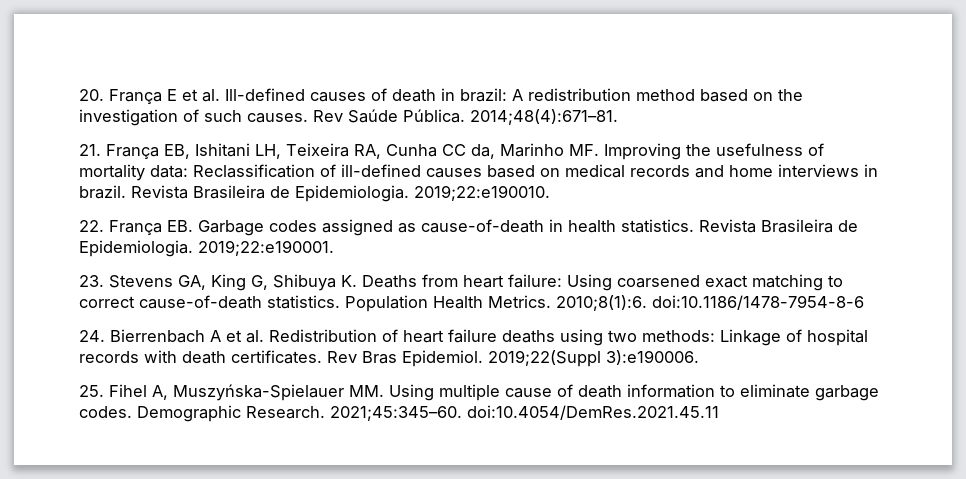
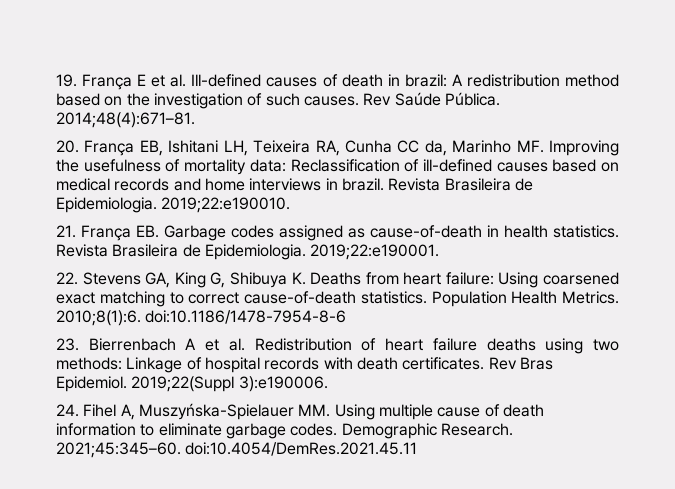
[79,89,104,101] 20. -> [56,74,77,87] 19.
[79,144,101,156] 21. -> [56,140,79,153] 20.
[79,220,104,232] 22. -> [56,225,76,238] 21.
[79,275,104,287] 23. -> [56,272,78,285] 22.
[79,330,105,342] 24. -> [56,338,79,351] 23.
[79,385,104,397] 25. -> [56,404,79,417] 24.

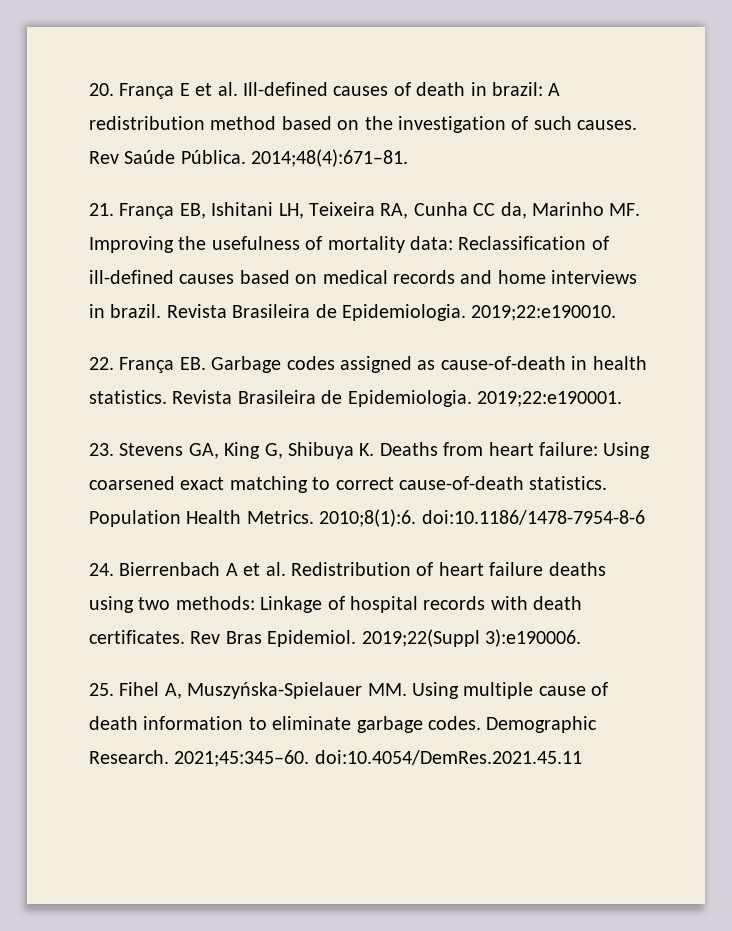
[56,74,77,87] 19. -> [89,83,114,96] 20.
[56,140,79,153] 20. -> [89,203,114,216] 21.
[56,225,76,238] 21. -> [89,357,114,370] 22.
[56,272,78,285] 22. -> [89,443,114,456] 23.
[56,338,79,351] 23. -> [89,563,114,576] 24.
[56,404,79,417] 24. -> [89,683,114,696] 25.

